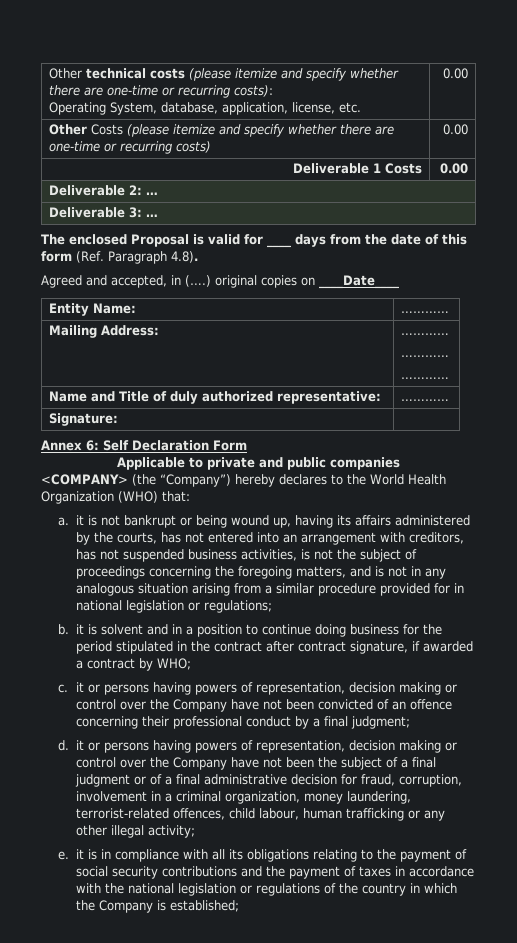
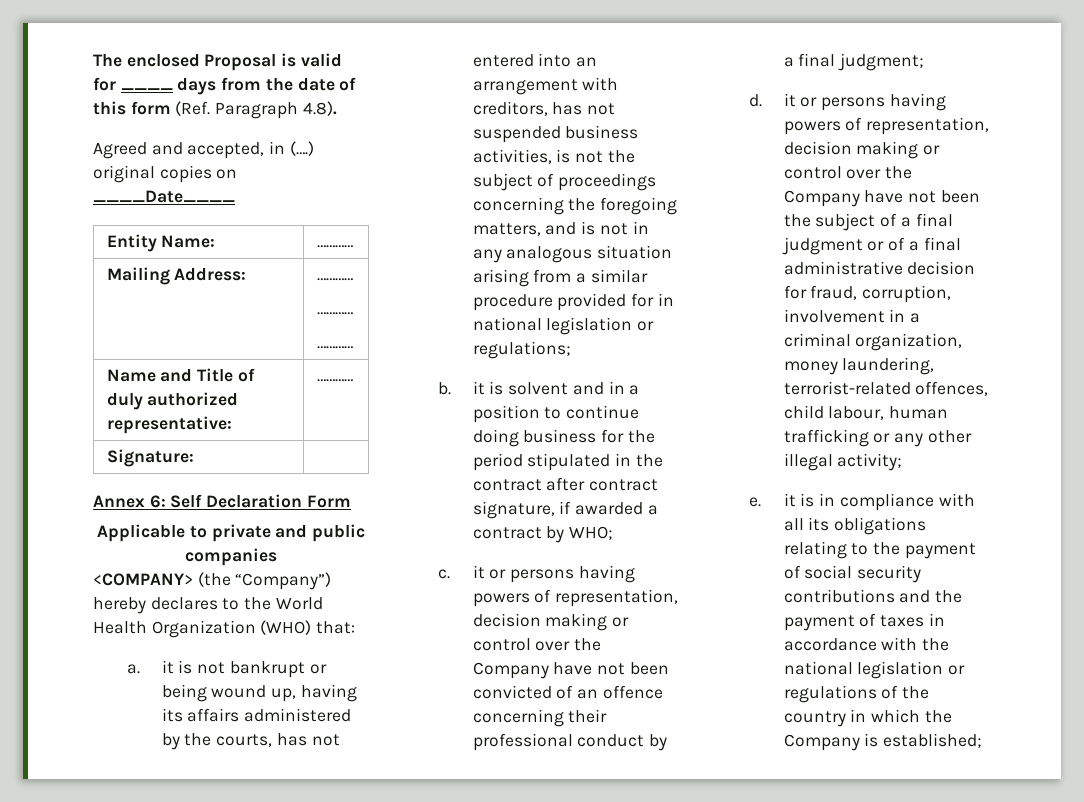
[49,68,400,81] [49,85,274,98] [49,102,362,115] [442,68,468,79] [49,124,395,137] [49,141,212,154] [442,124,468,135] [292,163,422,174] [439,163,468,174] [49,185,159,196] [49,207,159,218] Other technical costs (please itemize and specify whether there are one-time or recurring costs): // Operating System, database, application, license, etc. | 0.00 // Other Costs (please itemize and specify whether there are one-time or recurring costs) | 0.00 // Deliverable 1 Costs | 0.00 // Deliverable 2: … // Deliverable 3: … // -> (93, 60) none

